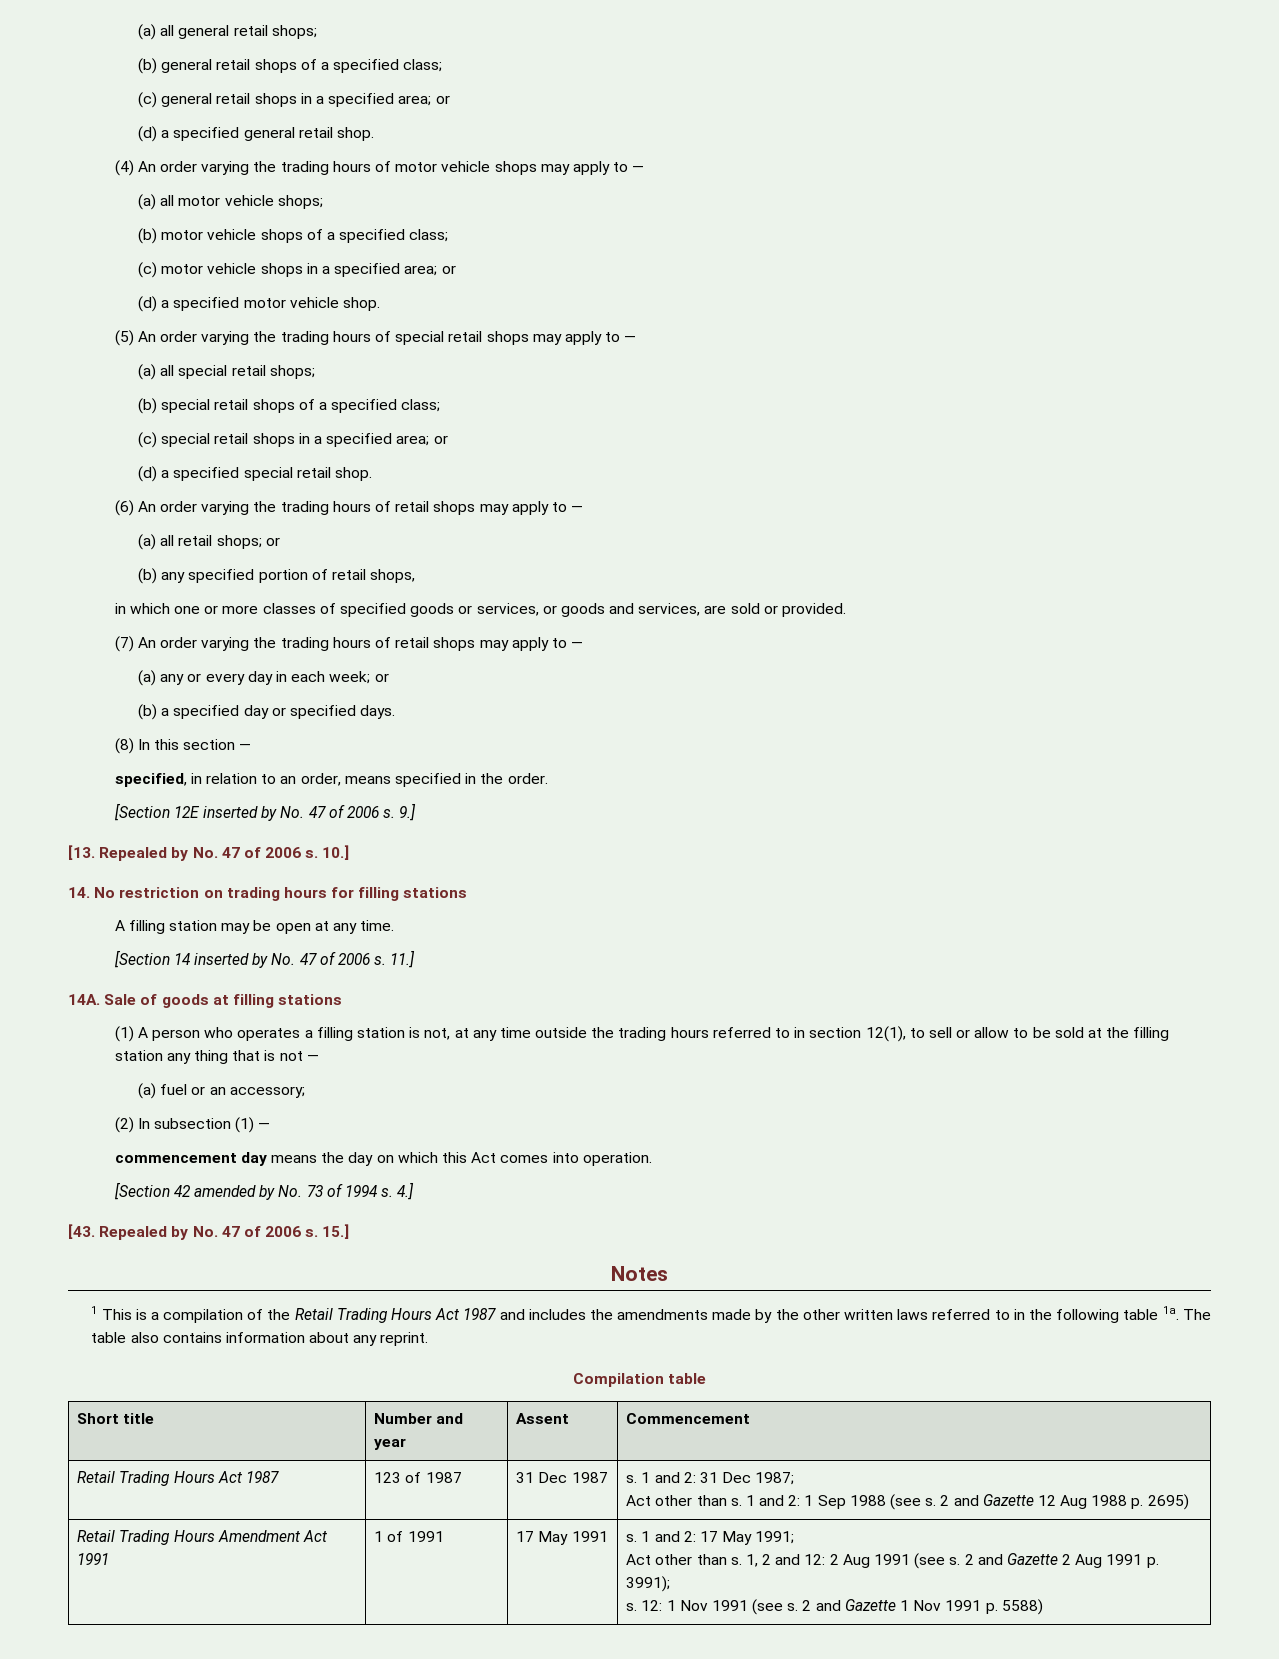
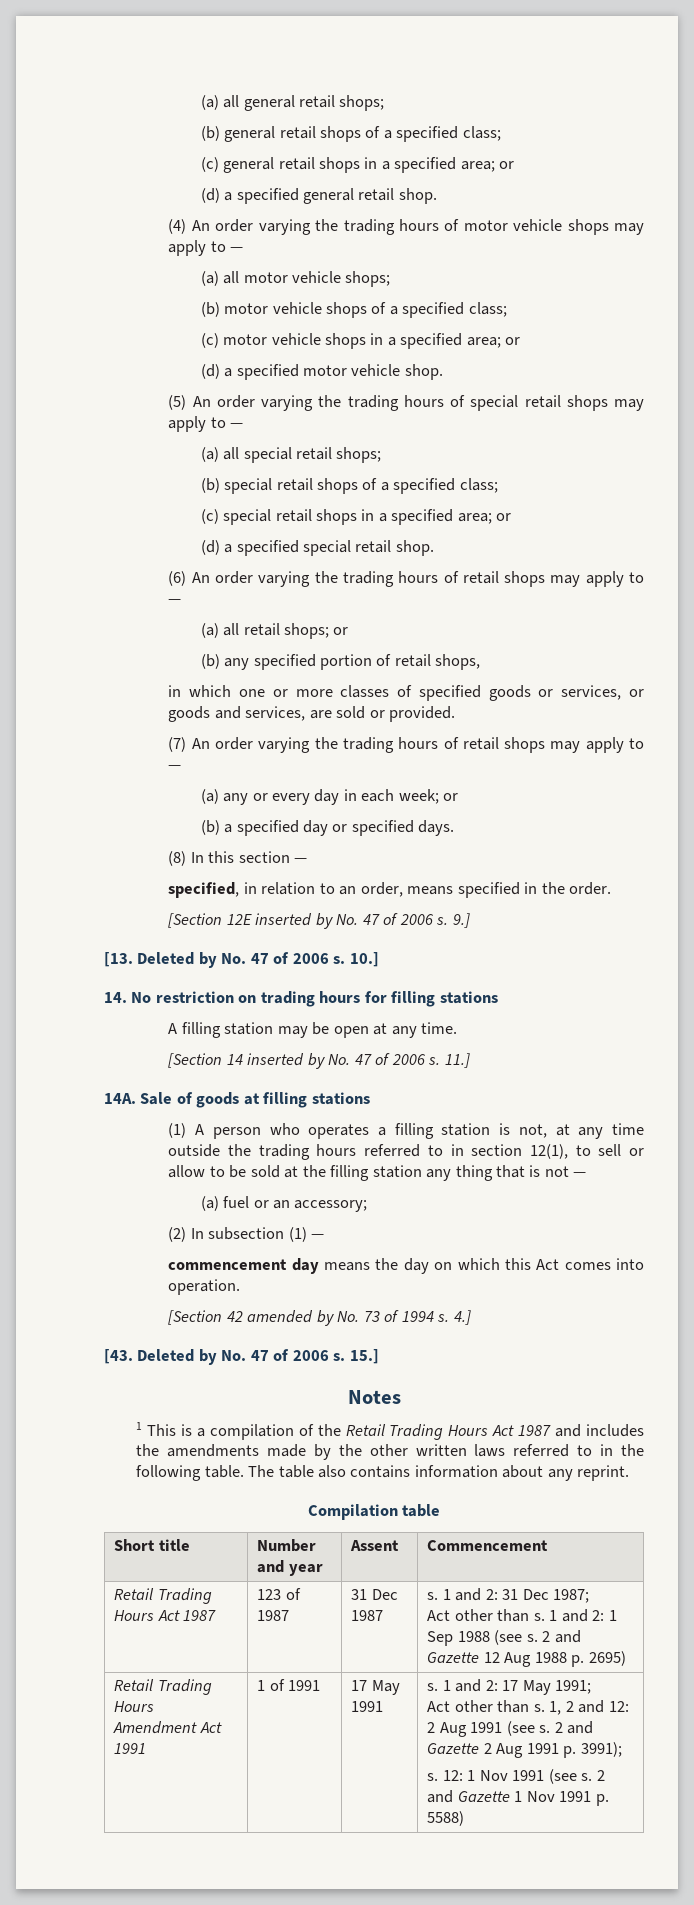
[99,847,168,861] Repealed -> [137,952,195,965] Deleted
[99,1226,168,1240] Repealed -> [137,1349,195,1362] Deleted
[1123,1306,1179,1320] table 1a. -> [204,1465,244,1478] table.

